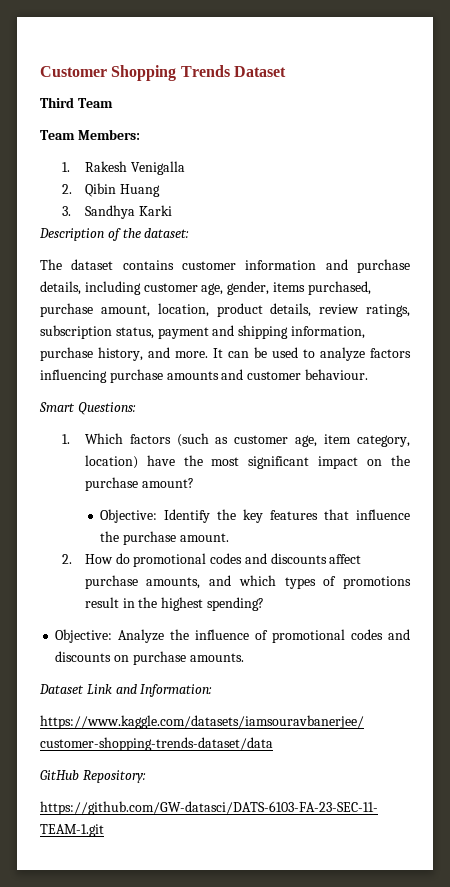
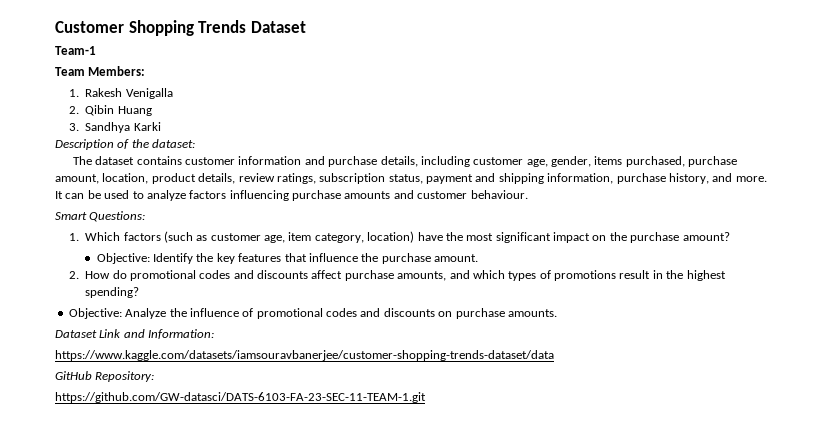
[40,97,113,108] Third Team -> [55,46,96,55] Team-1

